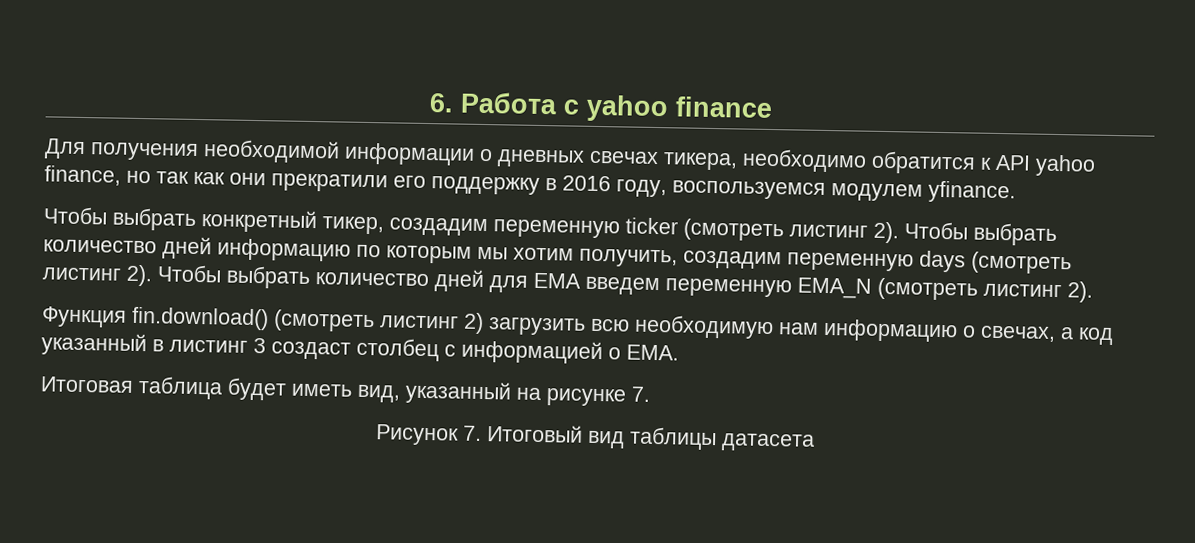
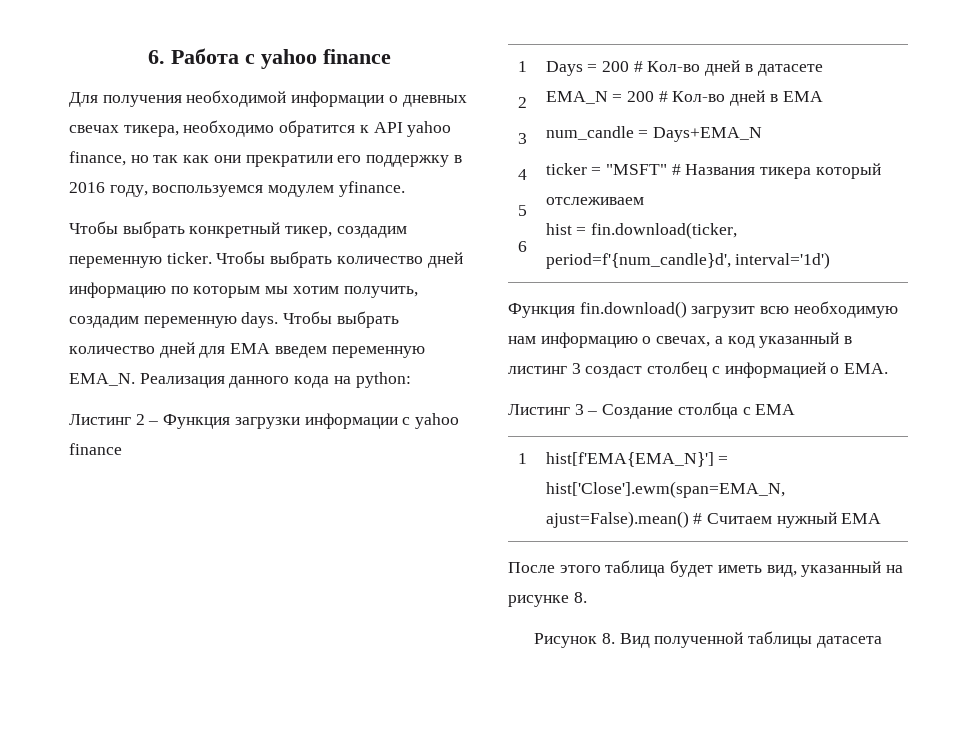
[625,217,899,244] ticker (смотреть листинг 2). -> [166,252,212,264] ticker.
[919,250,1072,275] [42,264,153,287] days (смотреть листинг 2). -> [241,312,279,328] days.
[797,277,1093,303] [41,306,586,336] EMA_N (смотреть листинг 2). // Функция fin.download() (смотреть листинг 2) загрузить -> [69,372,411,388] [69,413,460,429] [69,443,122,455] [517,61,527,72] [517,97,527,108] [517,133,527,144] [517,169,527,180] [517,205,527,216] [517,241,527,252] [545,60,823,76] [545,90,823,106] [545,126,762,142] [545,163,881,179] [545,197,644,205] [545,222,737,239] [545,252,831,269] [508,301,756,318] EMA_N. Реализация данного кода на python: // Листинг 2 – Функция загрузки информации с yahoo finance // 1 // 2 // 3 // 4 // 5 // 6 | Days = 200 # Кол-во дней в датасете // EMA_N = 200 # Кол-во дней в ЕМА // num_candle = Days+EMA_N // ticker = "MSFT" # Названия тикера который отслеживаем // hist = fin.download(ticker, period=f'{num_candle}d', interval='1d') // Функция fin.download() загрузит
[40,376,134,393] Итоговая -> [508,402,796,419] [517,453,527,464] [545,452,729,467] [545,481,785,498] [545,511,882,528] [508,562,601,573] Листинг 3 – Создание столбца с ЕМА // 1 | hist[f'EMA{EMA_N}'] = hist['Close'].ewm(span=EMA_N, ajust=False).mean() # Считаем нужный ЕМА // После этого
[631,386,650,402] 7. -> [573,592,587,603] 8.
[462,424,625,449] 7. Итоговый вид -> [601,632,744,648] 8. Вид полученной

